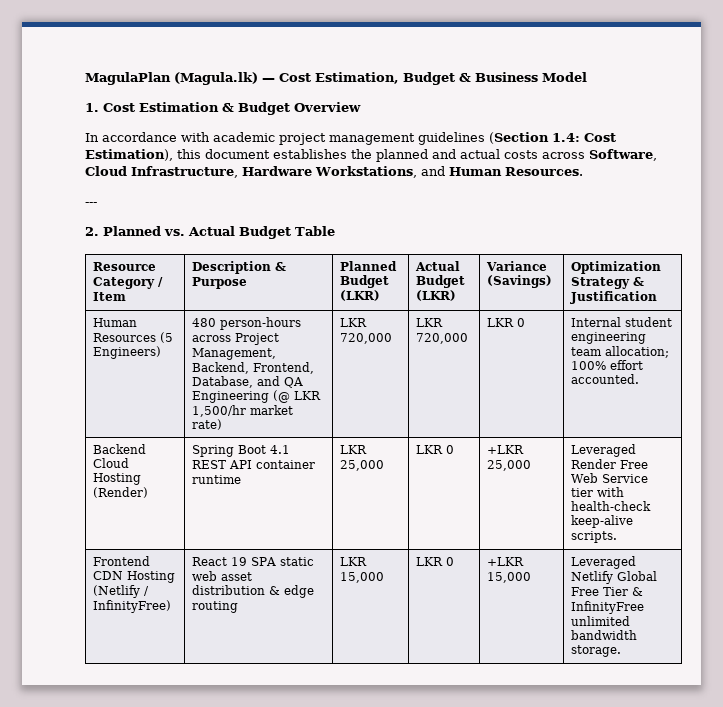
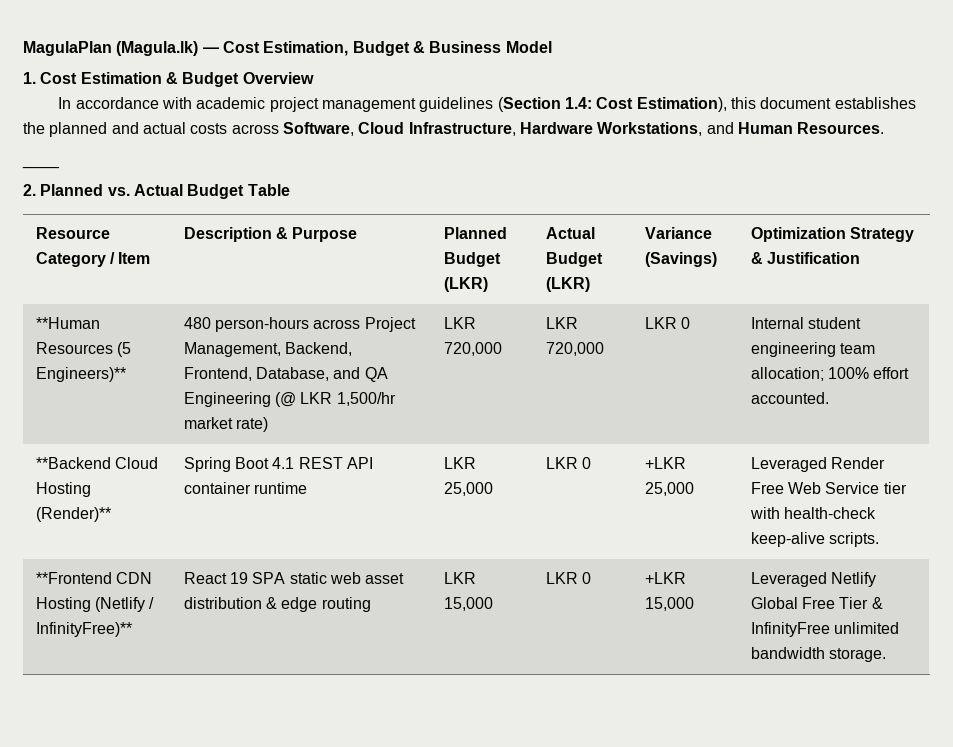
[85,202,97,206] --- -> [22,165,60,169] ____
[93,318,138,327] Human -> [35,317,100,329] **Human
[93,346,162,359] Engineers) -> [35,367,126,382] Engineers)**
[93,444,147,454] Backend -> [35,457,111,469] **Backend
[93,487,149,498] (Render) -> [35,507,111,522] (Render)**
[93,556,151,566] Frontend -> [35,572,112,584] **Frontend
[93,600,172,613] InfinityFree) -> [35,622,132,637] InfinityFree)**

